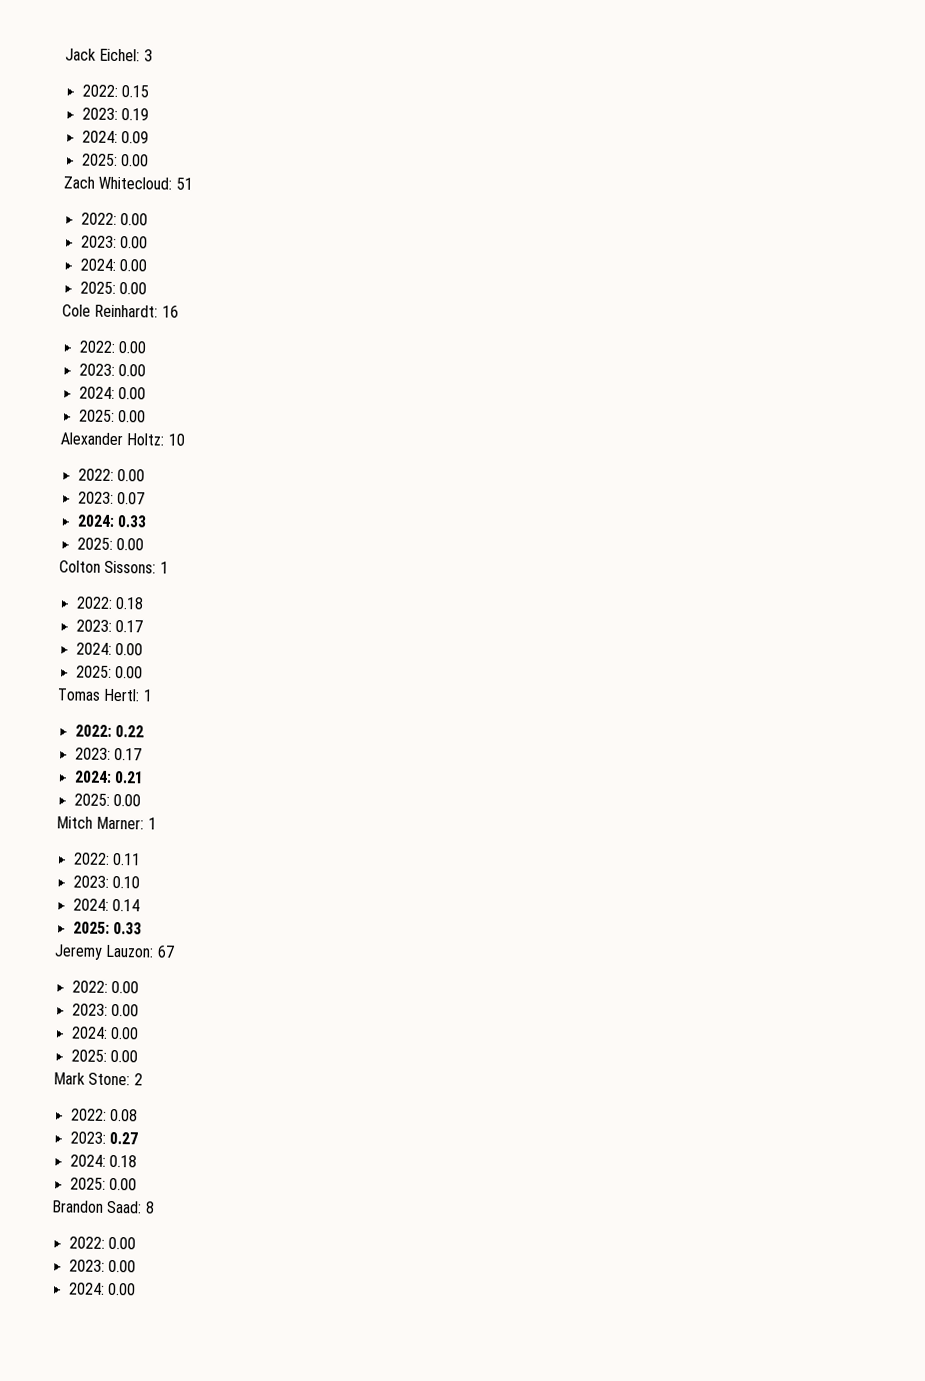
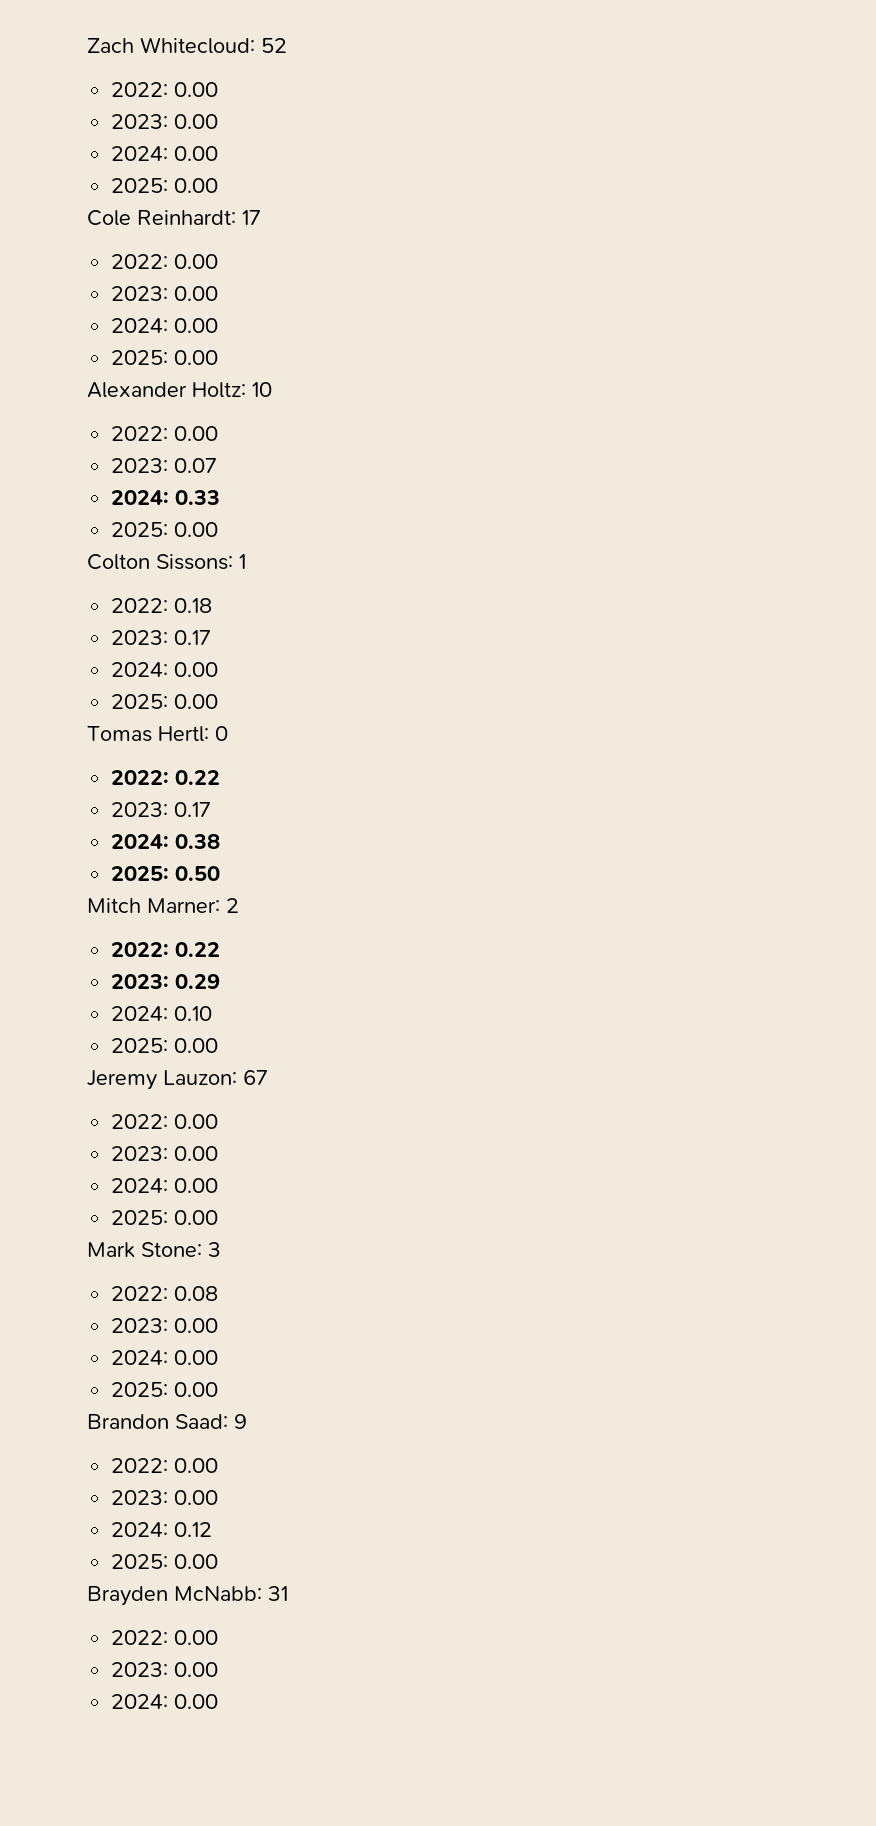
[65,48,153,62] [81,84,149,98] [81,107,149,121] [81,130,149,144] [81,153,149,167] Jack Eichel: 3 // 2022: 0.15 // 2023: 0.19 // 2024: 0.09 // 2025: 0.00 // -> (87, 45) none
[175,177,193,190] 51 -> [261,38,287,53] 52
[161,305,179,318] 16 -> [242,210,261,225] 17
[142,689,152,702] 1 -> [215,726,228,741] 0
[113,770,144,784] [73,793,141,807] [56,816,157,830] [72,852,141,866] [72,875,140,889] [72,898,140,912] [72,921,142,935] 0.21 // 2025: 0.00 // Mitch Marner: 1 // 2022: 0.11 // 2023: 0.10 // 2024: 0.14 // 2025: 0.33 -> [175,834,221,849] [111,866,221,881] [87,898,239,913] [111,942,221,957] [111,974,221,989] [111,1006,213,1021] [111,1038,219,1053] 0.38 // 2025: 0.50 // Mitch Marner: 2 // 2022: 0.22 // 2023: 0.29 // 2024: 0.10 // 2025: 0.00
[133,1073,143,1086] 2 -> [208,1242,221,1257] 3
[108,1131,138,1145] [69,1154,137,1168] 0.27 // 2024: 0.18 -> [174,1318,219,1333] [111,1350,219,1365] 0.00 // 2024: 0.00
[144,1201,155,1214] 8 -> [234,1414,247,1429] [111,1458,219,1473] [111,1490,219,1505] [111,1522,213,1537] [111,1554,219,1569] [87,1586,288,1606] 9 // 2022: 0.00 // 2023: 0.00 // 2024: 0.12 // 2025: 0.00 // Brayden McNabb: 31

